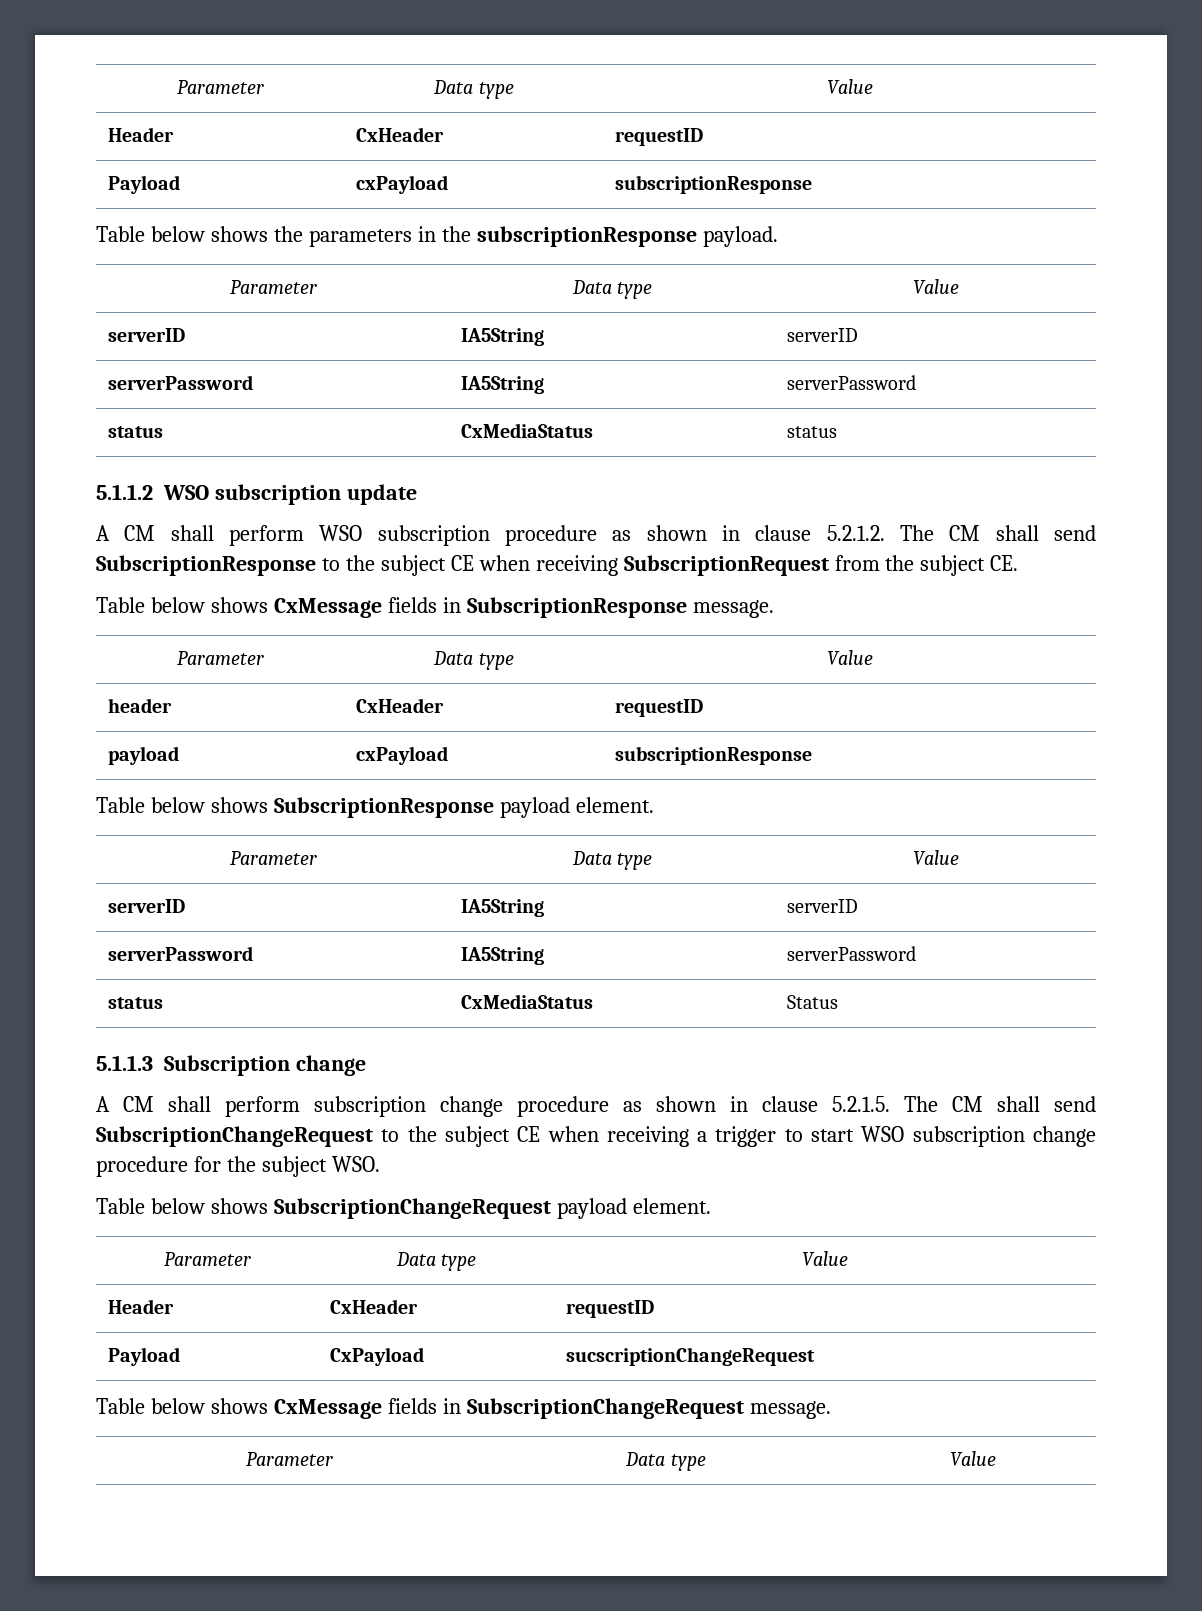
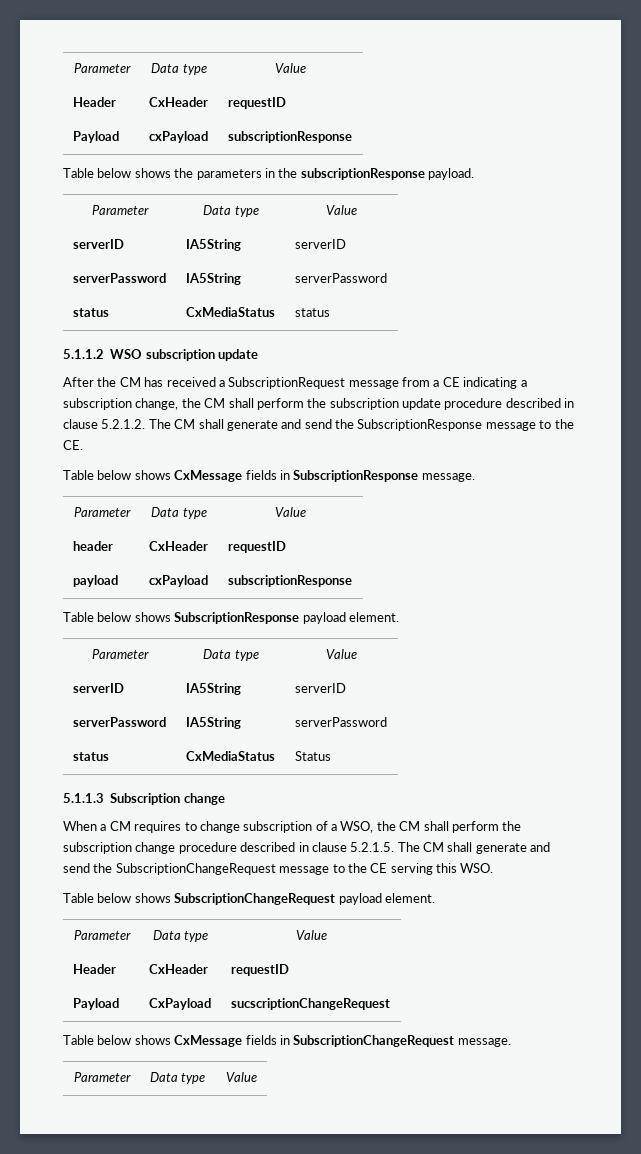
[96,525,707,546] A CM shall perform WSO subscription procedure as shown -> [63,377,527,389] [63,398,561,410] After the CM has received a SubscriptionRequest message from a CE indicating a subscription change, the CM shall perform the subscription update procedure described
[1054,525,1097,541] [96,555,986,576] send SubscriptionResponse to the subject CE when receiving SubscriptionRequest from the subject -> [226,419,574,431] generate and send the SubscriptionResponse message to the
[96,1096,716,1117] A CM shall perform subscription change procedure as shown -> [63,821,522,833] [63,842,296,854] When a CM requires to change subscription of a WSO, the CM shall perform the subscription change procedure described
[1054,1096,1096,1112] [96,1126,1096,1147] [96,1156,327,1177] send SubscriptionChangeRequest to the subject CE when receiving a trigger to start WSO subscription change procedure for the subject -> [475,842,551,854] [63,863,457,875] generate and send the SubscriptionChangeRequest message to the CE serving this

